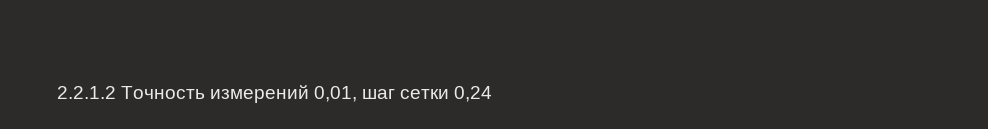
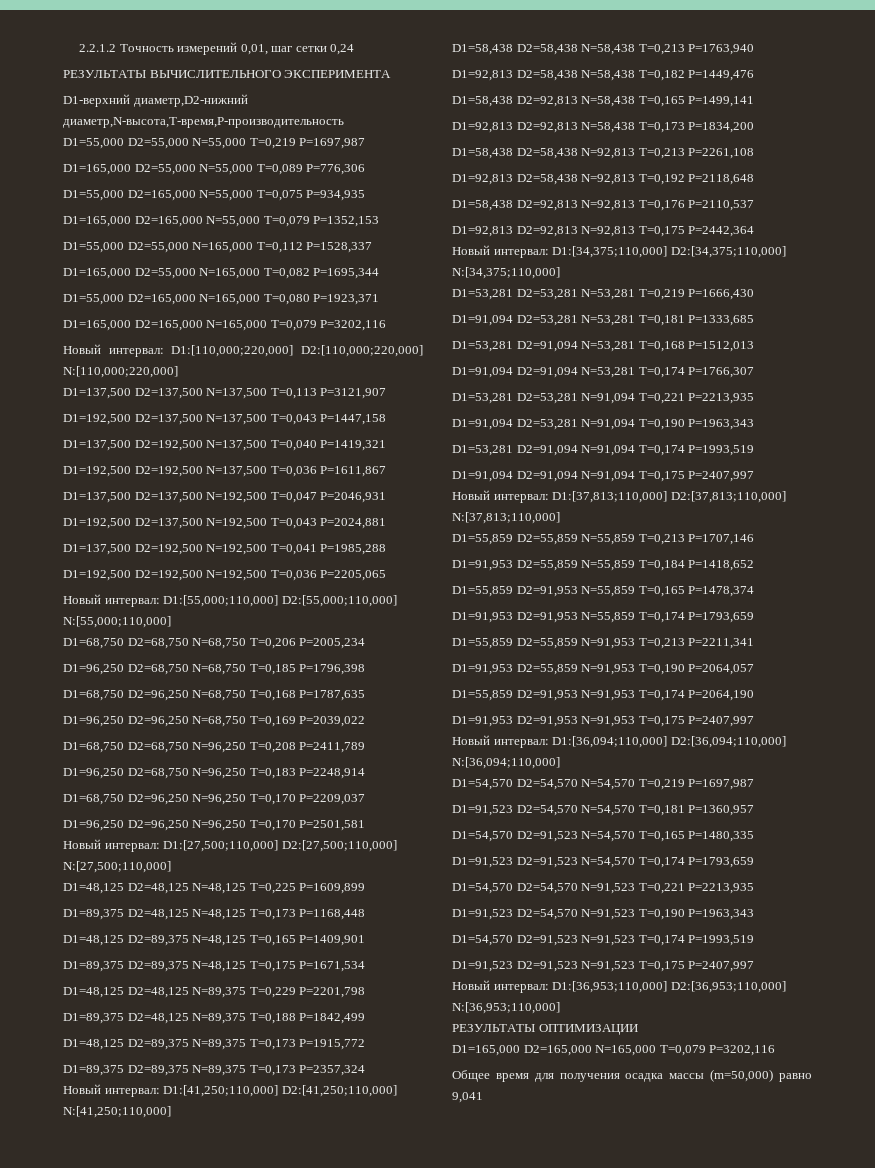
(493, 94) none -> [63,70,392,78] [63,94,248,107] [63,117,344,128] [63,138,366,149] [63,164,366,175] [63,190,366,201] [63,216,380,227] [63,242,373,253] [63,268,380,279] [63,294,380,305] [63,320,387,331] [63,344,423,357] [63,366,178,378] [63,388,387,399] [63,414,387,425] [63,440,387,451] [63,466,387,477] [63,492,387,503] [63,518,387,529] [63,544,387,555] [63,570,387,581] [63,594,397,607] [63,616,171,628] [63,638,366,649] [63,664,366,675] [63,690,366,701] [63,716,366,727] [63,742,366,753] [63,768,366,779] [63,794,366,805] [63,820,366,831] [63,839,397,852] [63,861,171,873] [63,883,366,894] [63,909,366,920] [63,935,366,946] [63,961,366,972] [63,987,366,998] [63,1013,366,1024] [63,1039,366,1050] [63,1065,366,1076] [63,1084,397,1097] [63,1106,171,1118] [452,44,755,55] [452,70,755,81] [452,96,755,107] [452,122,755,133] [452,148,755,159] [452,174,755,185] [452,200,755,211] [452,226,755,237] [452,245,786,258] [452,267,560,279] [452,289,755,300] [452,315,755,326] [452,341,755,352] [452,367,755,378] [452,393,755,404] [452,419,755,430] [452,445,755,456] [452,471,755,482] [452,490,786,503] [452,512,560,524] [452,534,755,545] [452,560,755,571] [452,586,755,597] [452,612,755,623] [452,638,755,649] [452,664,755,675] [452,690,755,701] [452,716,755,727] [452,735,786,748] [452,757,560,769] [452,779,755,790] [452,805,755,816] [452,831,755,842] [452,857,755,868] [452,883,755,894] [452,909,755,920] [452,935,755,946] [452,961,755,972] [452,980,786,993] [452,1002,560,1014] [452,1024,638,1035] [452,1045,776,1056] [452,1069,812,1082] [452,1092,483,1103] // РЕЗУЛЬТАТЫ ВЫЧИСЛИТЕЛЬНОГО ЭКСПЕРИМЕНТА // D1-верхний диаметр,D2-нижний диаметр,N-высота,T-время,P-производительность // D1=55,000 D2=55,000 N=55,000 T=0,219 P=1697,987 // D1=165,000 D2=55,000 N=55,000 T=0,089 P=776,306 // D1=55,000 D2=165,000 N=55,000 T=0,075 P=934,935 // D1=165,000 D2=165,000 N=55,000 T=0,079 P=1352,153 // D1=55,000 D2=55,000 N=165,000 T=0,112 P=1528,337 // D1=165,000 D2=55,000 N=165,000 T=0,082 P=1695,344 // D1=55,000 D2=165,000 N=165,000 T=0,080 P=1923,371 // D1=165,000 D2=165,000 N=165,000 T=0,079 P=3202,116 // Новый интервал: D1:[110,000;220,000] D2:[110,000;220,000] N:[110,000;220,000] // D1=137,500 D2=137,500 N=137,500 T=0,113 P=3121,907 // D1=192,500 D2=137,500 N=137,500 T=0,043 P=1447,158 // D1=137,500 D2=192,500 N=137,500 T=0,040 P=1419,321 // D1=192,500 D2=192,500 N=137,500 T=0,036 P=1611,867 // D1=137,500 D2=137,500 N=192,500 T=0,047 P=2046,931 // D1=192,500 D2=137,500 N=192,500 T=0,043 P=2024,881 // D1=137,500 D2=192,500 N=192,500 T=0,041 P=1985,288 // D1=192,500 D2=192,500 N=192,500 T=0,036 P=2205,065 // Новый интервал: D1:[55,000;110,000] D2:[55,000;110,000] N:[55,000;110,000] // D1=68,750 D2=68,750 N=68,750 T=0,206 P=2005,234 // D1=96,250 D2=68,750 N=68,750 T=0,185 P=1796,398 // D1=68,750 D2=96,250 N=68,750 T=0,168 P=1787,635 // D1=96,250 D2=96,250 N=68,750 T=0,169 P=2039,022 // D1=68,750 D2=68,750 N=96,250 T=0,208 P=2411,789 // D1=96,250 D2=68,750 N=96,250 T=0,183 P=2248,914 // D1=68,750 D2=96,250 N=96,250 T=0,170 P=2209,037 // D1=96,250 D2=96,250 N=96,250 T=0,170 P=2501,581 // Новый интервал: D1:[27,500;110,000] D2:[27,500;110,000] N:[27,500;110,000] // D1=48,125 D2=48,125 N=48,125 T=0,225 P=1609,899 // D1=89,375 D2=48,125 N=48,125 T=0,173 P=1168,448 // D1=48,125 D2=89,375 N=48,125 T=0,165 P=1409,901 // D1=89,375 D2=89,375 N=48,125 T=0,175 P=1671,534 // D1=48,125 D2=48,125 N=89,375 T=0,229 P=2201,798 // D1=89,375 D2=48,125 N=89,375 T=0,188 P=1842,499 // D1=48,125 D2=89,375 N=89,375 T=0,173 P=1915,772 // D1=89,375 D2=89,375 N=89,375 T=0,173 P=2357,324 // Новый интервал: D1:[41,250;110,000] D2:[41,250;110,000] N:[41,250;110,000] // D1=58,438 D2=58,438 N=58,438 T=0,213 P=1763,940 // D1=92,813 D2=58,438 N=58,438 T=0,182 P=1449,476 // D1=58,438 D2=92,813 N=58,438 T=0,165 P=1499,141 // D1=92,813 D2=92,813 N=58,438 T=0,173 P=1834,200 // D1=58,438 D2=58,438 N=92,813 T=0,213 P=2261,108 // D1=92,813 D2=58,438 N=92,813 T=0,192 P=2118,648 // D1=58,438 D2=92,813 N=92,813 T=0,176 P=2110,537 // D1=92,813 D2=92,813 N=92,813 T=0,175 P=2442,364 // Новый интервал: D1:[34,375;110,000] D2:[34,375;110,000] N:[34,375;110,000] // D1=53,281 D2=53,281 N=53,281 T=0,219 P=1666,430 // D1=91,094 D2=53,281 N=53,281 T=0,181 P=1333,685 // D1=53,281 D2=91,094 N=53,281 T=0,168 P=1512,013 // D1=91,094 D2=91,094 N=53,281 T=0,174 P=1766,307 // D1=53,281 D2=53,281 N=91,094 T=0,221 P=2213,935 // D1=91,094 D2=53,281 N=91,094 T=0,190 P=1963,343 // D1=53,281 D2=91,094 N=91,094 T=0,174 P=1993,519 // D1=91,094 D2=91,094 N=91,094 T=0,175 P=2407,997 // Новый интервал: D1:[37,813;110,000] D2:[37,813;110,000] N:[37,813;110,000] // D1=55,859 D2=55,859 N=55,859 T=0,213 P=1707,146 // D1=91,953 D2=55,859 N=55,859 T=0,184 P=1418,652 // D1=55,859 D2=91,953 N=55,859 T=0,165 P=1478,374 // D1=91,953 D2=91,953 N=55,859 T=0,174 P=1793,659 // D1=55,859 D2=55,859 N=91,953 T=0,213 P=2211,341 // D1=91,953 D2=55,859 N=91,953 T=0,190 P=2064,057 // D1=55,859 D2=91,953 N=91,953 T=0,174 P=2064,190 // D1=91,953 D2=91,953 N=91,953 T=0,175 P=2407,997 // Новый интервал: D1:[36,094;110,000] D2:[36,094;110,000] N:[36,094;110,000] // D1=54,570 D2=54,570 N=54,570 T=0,219 P=1697,987 // D1=91,523 D2=54,570 N=54,570 T=0,181 P=1360,957 // D1=54,570 D2=91,523 N=54,570 T=0,165 P=1480,335 // D1=91,523 D2=91,523 N=54,570 T=0,174 P=1793,659 // D1=54,570 D2=54,570 N=91,523 T=0,221 P=2213,935 // D1=91,523 D2=54,570 N=91,523 T=0,190 P=1963,343 // D1=54,570 D2=91,523 N=91,523 T=0,174 P=1993,519 // D1=91,523 D2=91,523 N=91,523 T=0,175 P=2407,997 // Новый интервал: D1:[36,953;110,000] D2:[36,953;110,000] N:[36,953;110,000] // РЕЗУЛЬТАТЫ ОПТИМИЗАЦИИ // D1=165,000 D2=165,000 N=165,000 T=0,079 P=3202,116 // Общее время для получения осадка массы (m=50,000) равно 9,041

